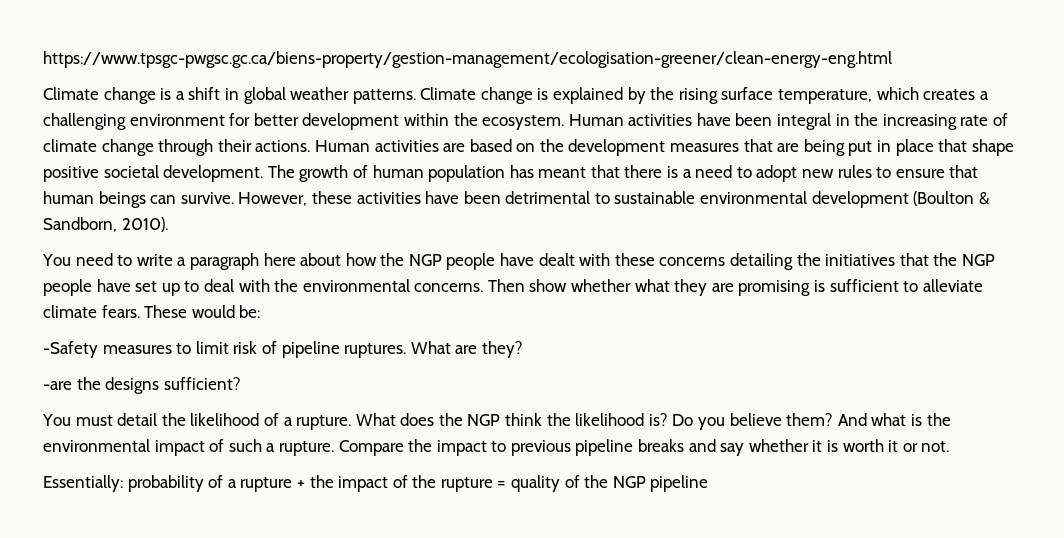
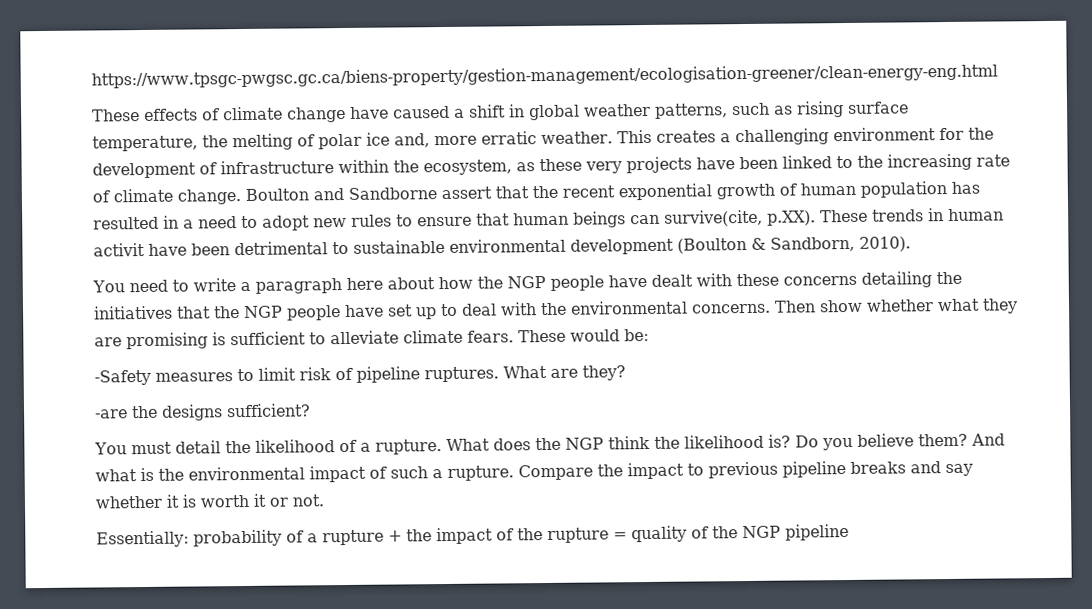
[43,87,172,104] Climate change is -> [92,105,450,123] These effects of climate change have caused
[352,87,919,104] patterns. Climate change is explained by the rising surface temperature, which -> [655,101,909,119] [92,129,652,152] patterns, such as rising surface temperature, the melting of polar ice and, more erratic weather. This
[253,113,850,130] better development within the ecosystem. Human activities have been integral in -> [967,127,994,140] [92,155,853,179] the development of infrastructure within the ecosystem, as these very projects have been linked to
[101,139,1014,156] [43,165,295,182] change through their actions. Human activities are based on the development measures that are being put in place that shape positive societal development. The -> [177,183,712,205] change. Boulton and Sandborne assert that the recent exponential
[538,165,679,178] meant that there is -> [93,215,179,230] resulted in
[180,191,421,206] survive. However, these activities -> [664,208,1004,227] [93,242,145,257] survive(cite, p.XX). These trends in human activit

